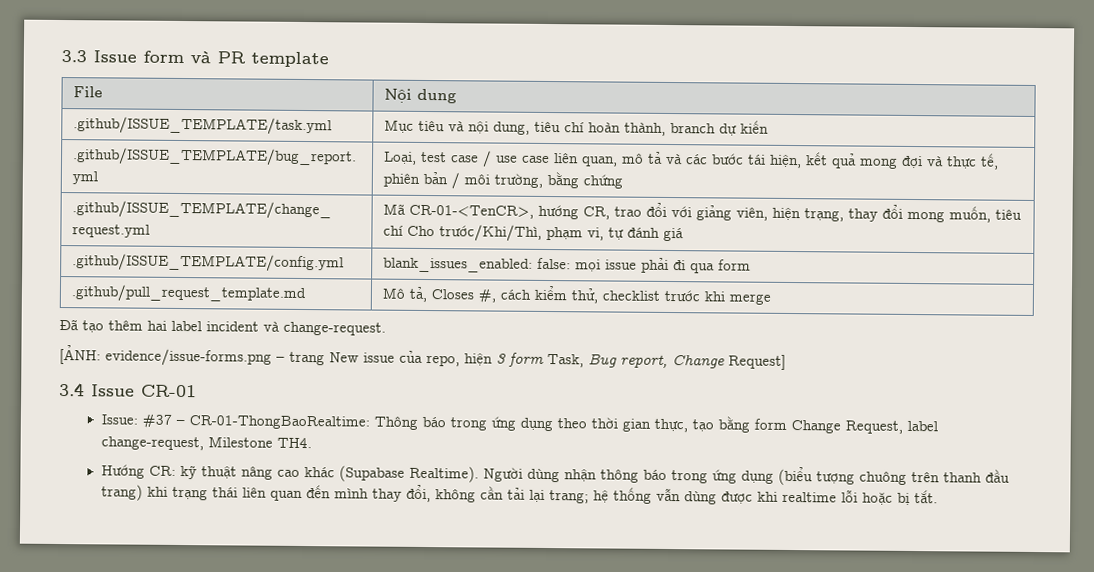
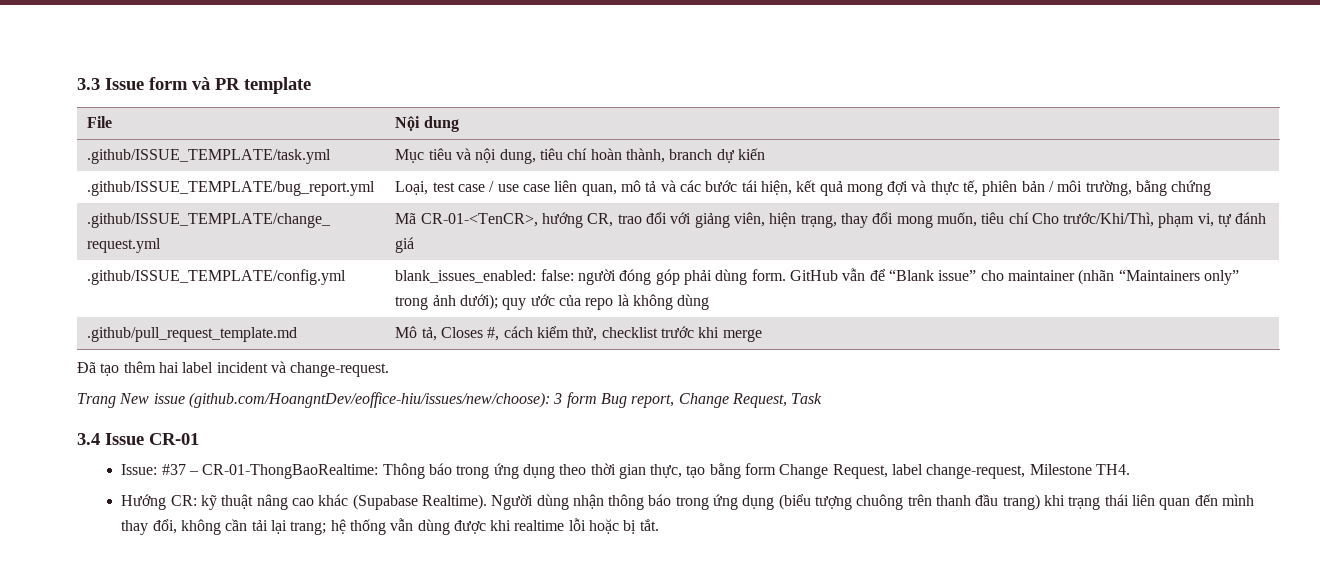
[574,257,751,274] mọi issue phải đi qua form -> [578,268,1239,285] [395,294,710,310] người đóng góp phải dùng form. GitHub vẫn để “Blank issue” cho maintainer (nhãn “Maintainers only” trong ảnh dưới); quy ước của repo là không dùng
[59,345,493,367] [ẢNH: evidence/issue-forms.png – trang New issue của repo, hiện -> [77,392,550,408] Trang New issue (github.com/HoangntDev/eoffice-hiu/issues/new/choose):
[547,354,584,368] Task, -> (597, 400) none
[728,354,786,370] Request] -> [731,393,823,408] Request, Task

